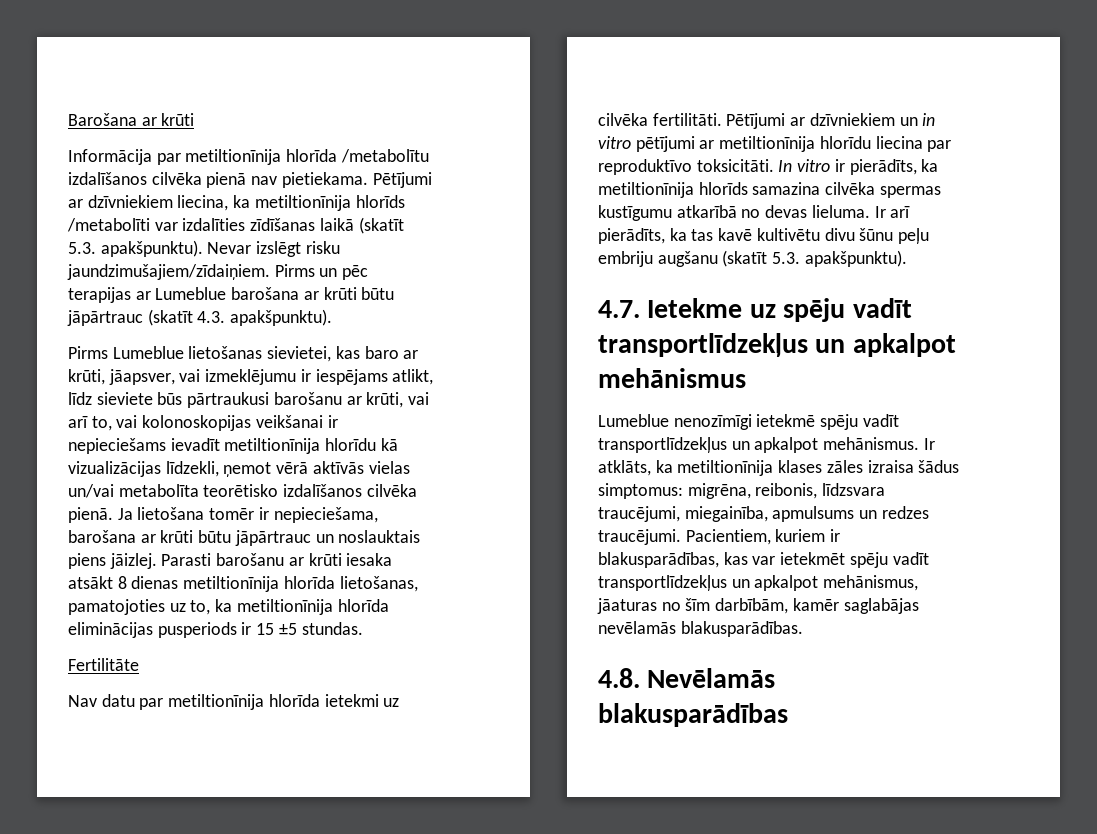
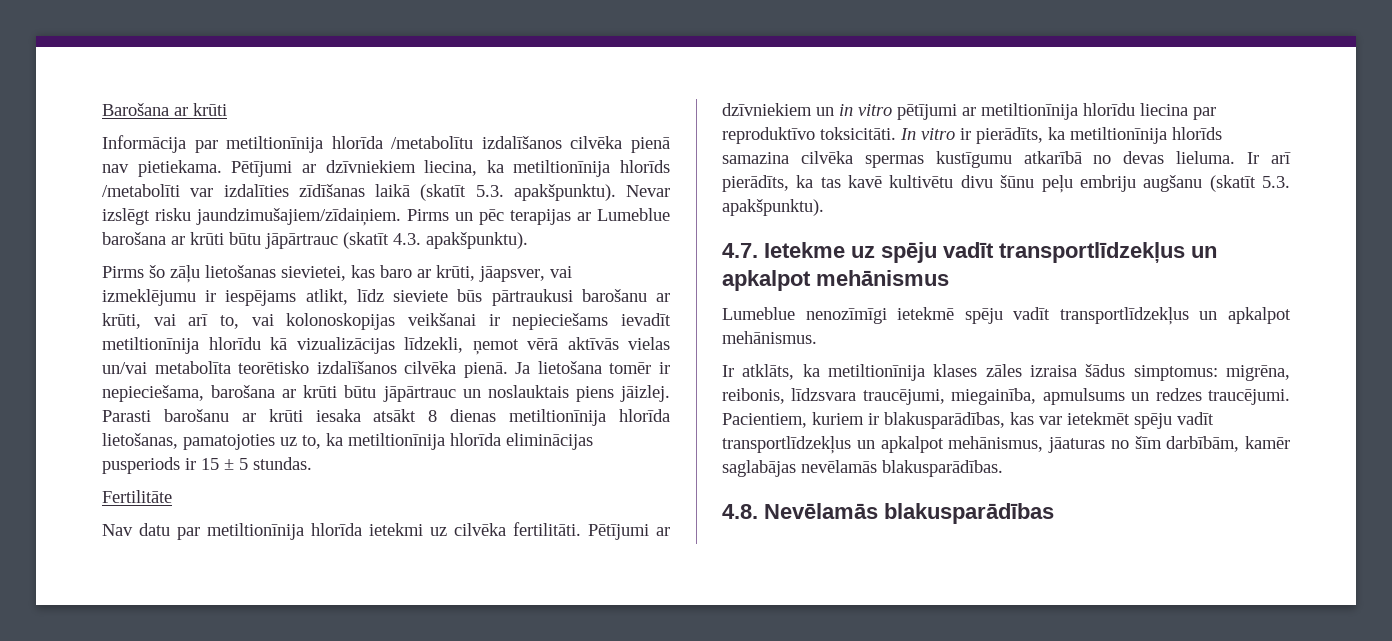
[112,346,184,359] Lumeblue -> [149,265,200,283] šo zāļu
[278,623,297,635] ±5 -> [224,458,248,470] ± 5
(920, 443) none -> (817, 337) //

